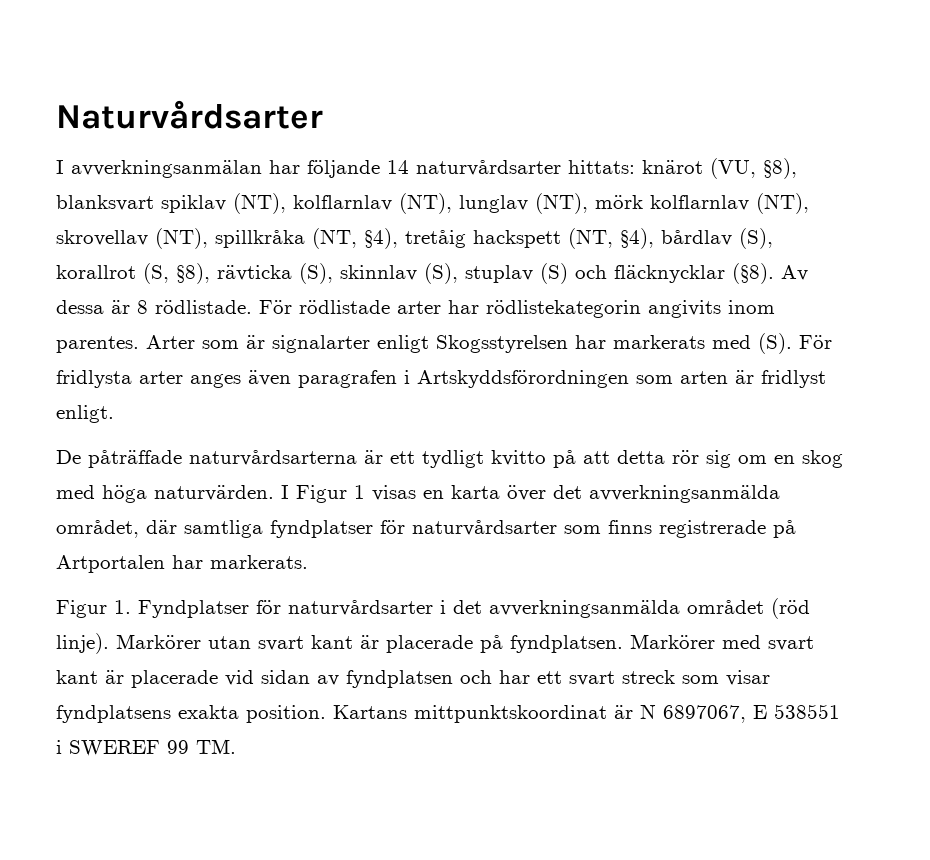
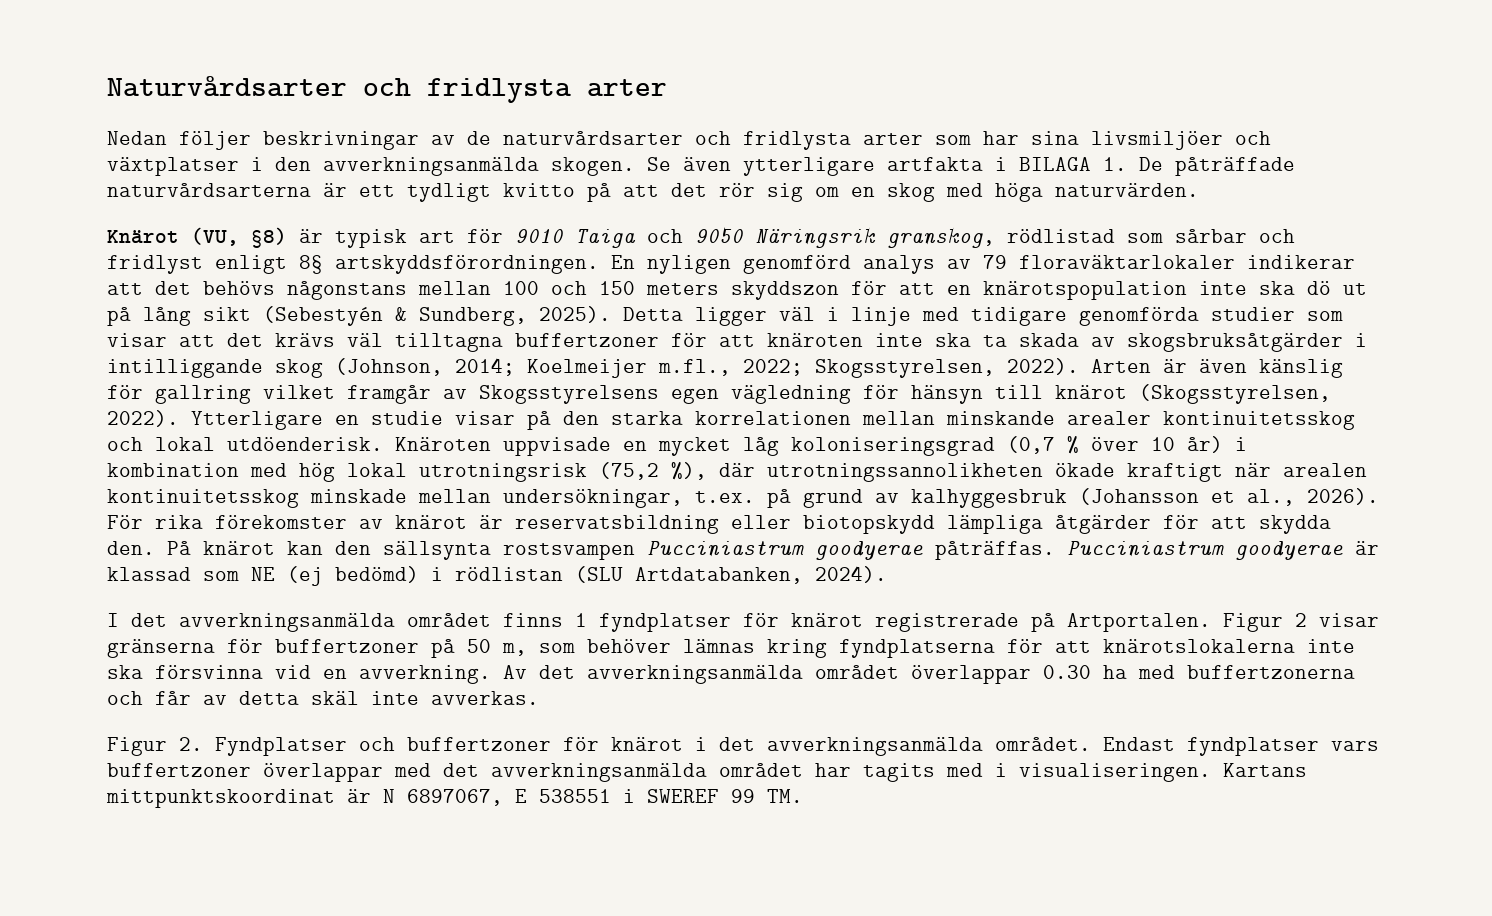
[56,158,797,179] [56,193,809,214] [56,228,773,249] [56,263,808,284] [56,300,775,318] [56,333,832,354] [56,370,826,388] [56,405,114,423] // I avverkningsanmälan har följande 14 naturvårdsarter hittats: knärot (VU, §8), blanksvart spiklav (NT), kolflarnlav (NT), lunglav (NT), mörk kolflarnlav (NT), skrovellav (NT), spillkråka (NT, §4), tretåig hackspett (NT, §4), bårdlav (S), korallrot (S, §8), rävticka (S), skinnlav (S), stuplav (S) och fläcknycklar (§8). Av dessa är 8 rödlistade. För rödlistade arter har rödlistekategorin angivits inom parentes. Arter som är signalarter enligt Skogsstyrelsen har markerats med (S). För fridlysta arter anges även paragrafen i Artskyddsförordningen som arten är fridlyst enligt. // -> [363,78,667,103] [107,131,1271,150] [107,157,1127,176] och fridlysta arter // Nedan följer beskrivningar av de naturvårdsarter och fridlysta arter som har sina livsmiljöer och växtplatser i den avverkningsanmälda skogen. Se även ytterligare artfakta i BILAGA 1.
[617,450,665,464] detta -> [671,183,707,197] det
[281,485,780,503] [56,520,796,538] [56,555,308,573] [56,598,810,619] [56,633,814,654] [56,670,770,688] [56,705,326,723] I Figur 1 visas en karta över det avverkningsanmälda området, där samtliga fyndplatser för naturvårdsarter som finns registrerade på Artportalen har markerats. // Figur 1. Fyndplatser för naturvårdsarter i det avverkningsanmälda området (röd linje). Markörer utan svart kant är placerade på fyndplatsen. Markörer med svart kant är placerade vid sidan av fyndplatsen och har ett svart streck som visar fyndplatsens exakta position. -> [107,226,1295,248] [107,255,1355,274] [107,281,1367,300] [107,306,1343,326] [107,333,1367,352] [107,358,1343,378] [107,384,1331,404] [107,410,1355,430] [107,436,1247,456] [107,462,1367,482] [107,488,1379,508] [107,515,1331,534] [107,541,1379,560] [107,566,887,586] [107,613,1379,632] [107,639,1355,658] [107,665,1355,684] [107,691,539,705] [107,737,1379,756] [107,763,1211,782] // Knärot (VU, §8) är typisk art för 9010 Taiga och 9050 Näringsrik granskog, rödlistad som sårbar och fridlyst enligt 8§ artskyddsförordningen. En nyligen genomförd analys av 79 floraväktarlokaler indikerar att det behövs någonstans mellan 100 och 150 meters skyddszon för att en knärotspopulation inte ska dö ut på lång sikt (Sebestyén & Sundberg, 2025). Detta ligger väl i linje med tidigare genomförda studier som visar att det krävs väl tilltagna buffertzoner för att knäroten inte ska ta skada av skogsbruksåtgärder i intilliggande skog (Johnson, 2014; Koelmeijer m.fl., 2022; Skogsstyrelsen, 2022). Arten är även känslig för gallring vilket framgår av Skogsstyrelsens egen vägledning för hänsyn till knärot (Skogsstyrelsen, 2022). Ytterligare en studie visar på den starka korrelationen mellan minskande arealer kontinuitetsskog och lokal utdöenderisk. Knäroten uppvisade en mycket låg koloniseringsgrad (0,7 % över 10 år) i kombination med hög lokal utrotningsrisk (75,2 %), där utrotningssannolikheten ökade kraftigt när arealen kontinuitetsskog minskade mellan undersökningar, t.ex. på grund av kalhyggesbruk (Johansson et al., 2026). För rika förekomster av knärot är reservatsbildning eller biotopskydd lämpliga åtgärder för att skydda den. På knärot kan den sällsynta rostsvampen Pucciniastrum goodyerae påträffas. Pucciniastrum goodyerae är klassad som NE (ej bedömd) i rödlistan (SLU Artdatabanken, 2024). // I det avverkningsanmälda området finns 1 fyndplatser för knärot registrerade på Artportalen. Figur 2 visar gränserna för buffertzoner på 50 m, som behöver lämnas kring fyndplatserna för att knärotslokalerna inte ska försvinna vid en avverkning. Av det avverkningsanmälda området överlappar 0.30 ha med buffertzonerna och får av detta skäl inte avverkas. // Figur 2. Fyndplatser och buffertzoner för knärot i det avverkningsanmälda området. Endast fyndplatser vars buffertzoner överlappar med det avverkningsanmälda området har tagits med i visualiseringen.

